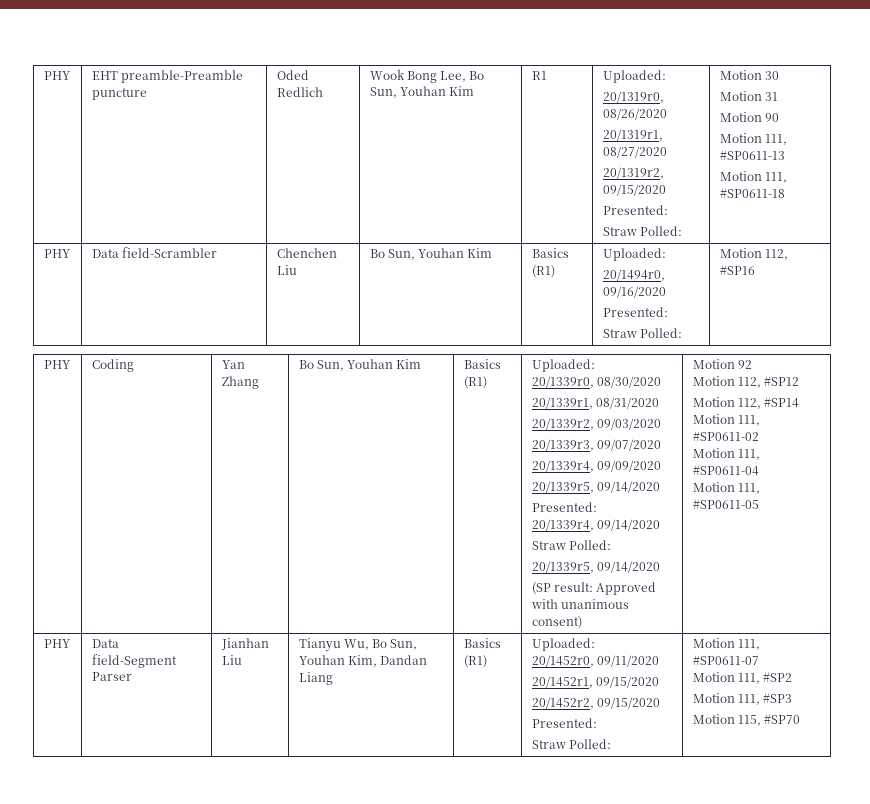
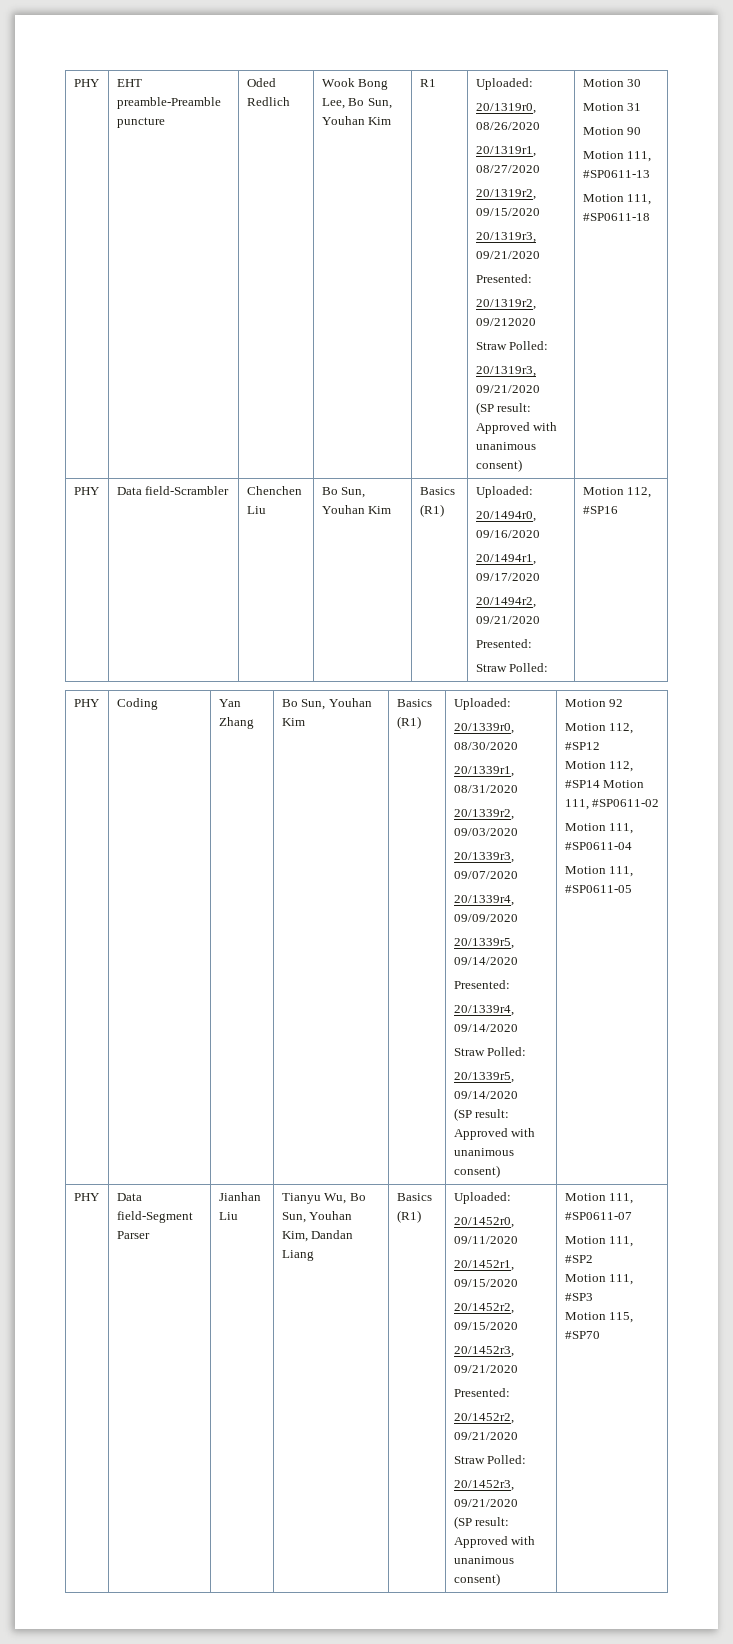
[602,205,668,215] [602,226,682,236] // Presented: // Straw Polled: -> [475,232,536,243] [475,251,540,259] [475,274,532,283] [475,299,536,310] [475,318,536,326] [475,341,549,350] [475,366,536,377] [475,385,540,393] [475,402,532,415] [475,422,558,434] [475,442,536,450] [475,459,522,472] // 20/1319r3, 09/21/2020 // Presented: // 20/1319r2, 09/212020 // Straw Polled: // 20/1319r3, 09/21/2020 // (SP result: Approved with unanimous consent)
(666, 292) none -> [475,554,536,565] [475,573,540,581] [475,597,536,608] [475,616,540,624] // 20/1494r1, 09/17/2020 // 20/1494r2, 09/21/2020
[531,718,597,728] [531,739,611,749] // Presented: // Straw Polled: -> [453,1346,514,1357] [453,1365,518,1373] [453,1388,510,1397] [453,1413,514,1424] [453,1432,518,1440] [453,1455,527,1464] [453,1480,514,1491] [453,1499,518,1507] [453,1516,510,1529] [453,1536,536,1548] [453,1556,514,1564] [453,1573,500,1586] // 20/1452r3, 09/21/2020 // Presented: // 20/1452r2, 09/21/2020 // Straw Polled: // 20/1452r3, 09/21/2020 // (SP result: Approved with unanimous consent)

